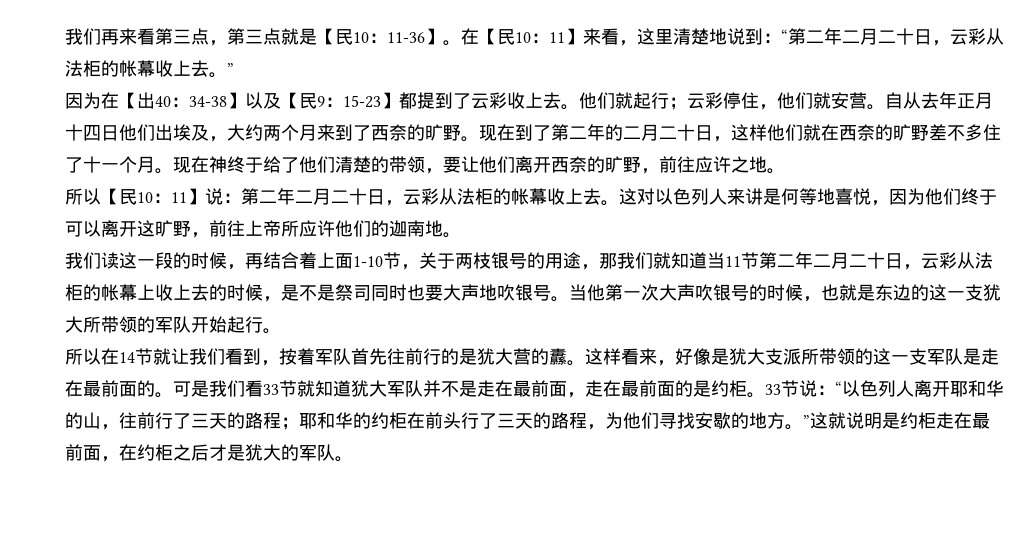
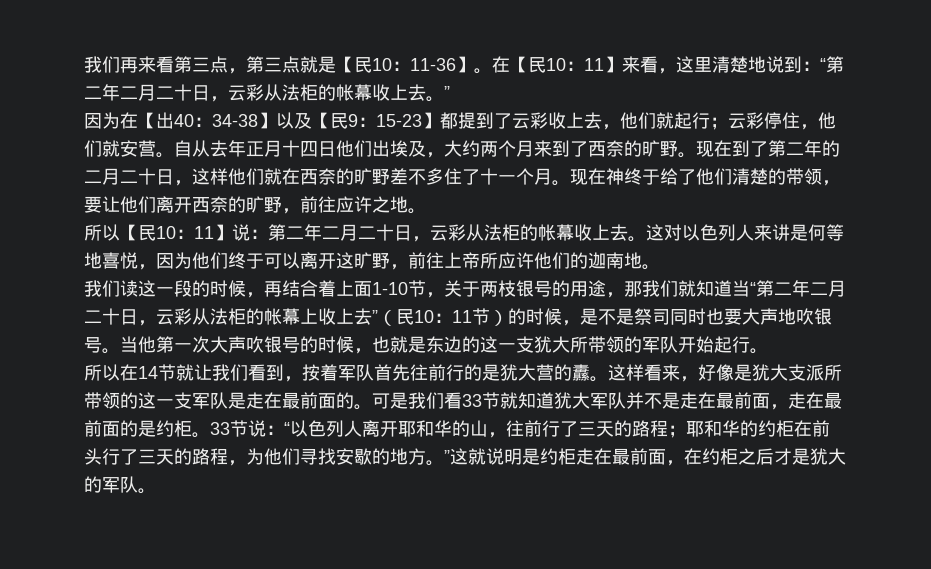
[561,104,579,110] 。 -> [602,124,620,130] ，
[725,252,759,269] 11节 -> [750,282,756,295] “
(209, 292) none -> [372,308,508,326] ”（民10：11节）

